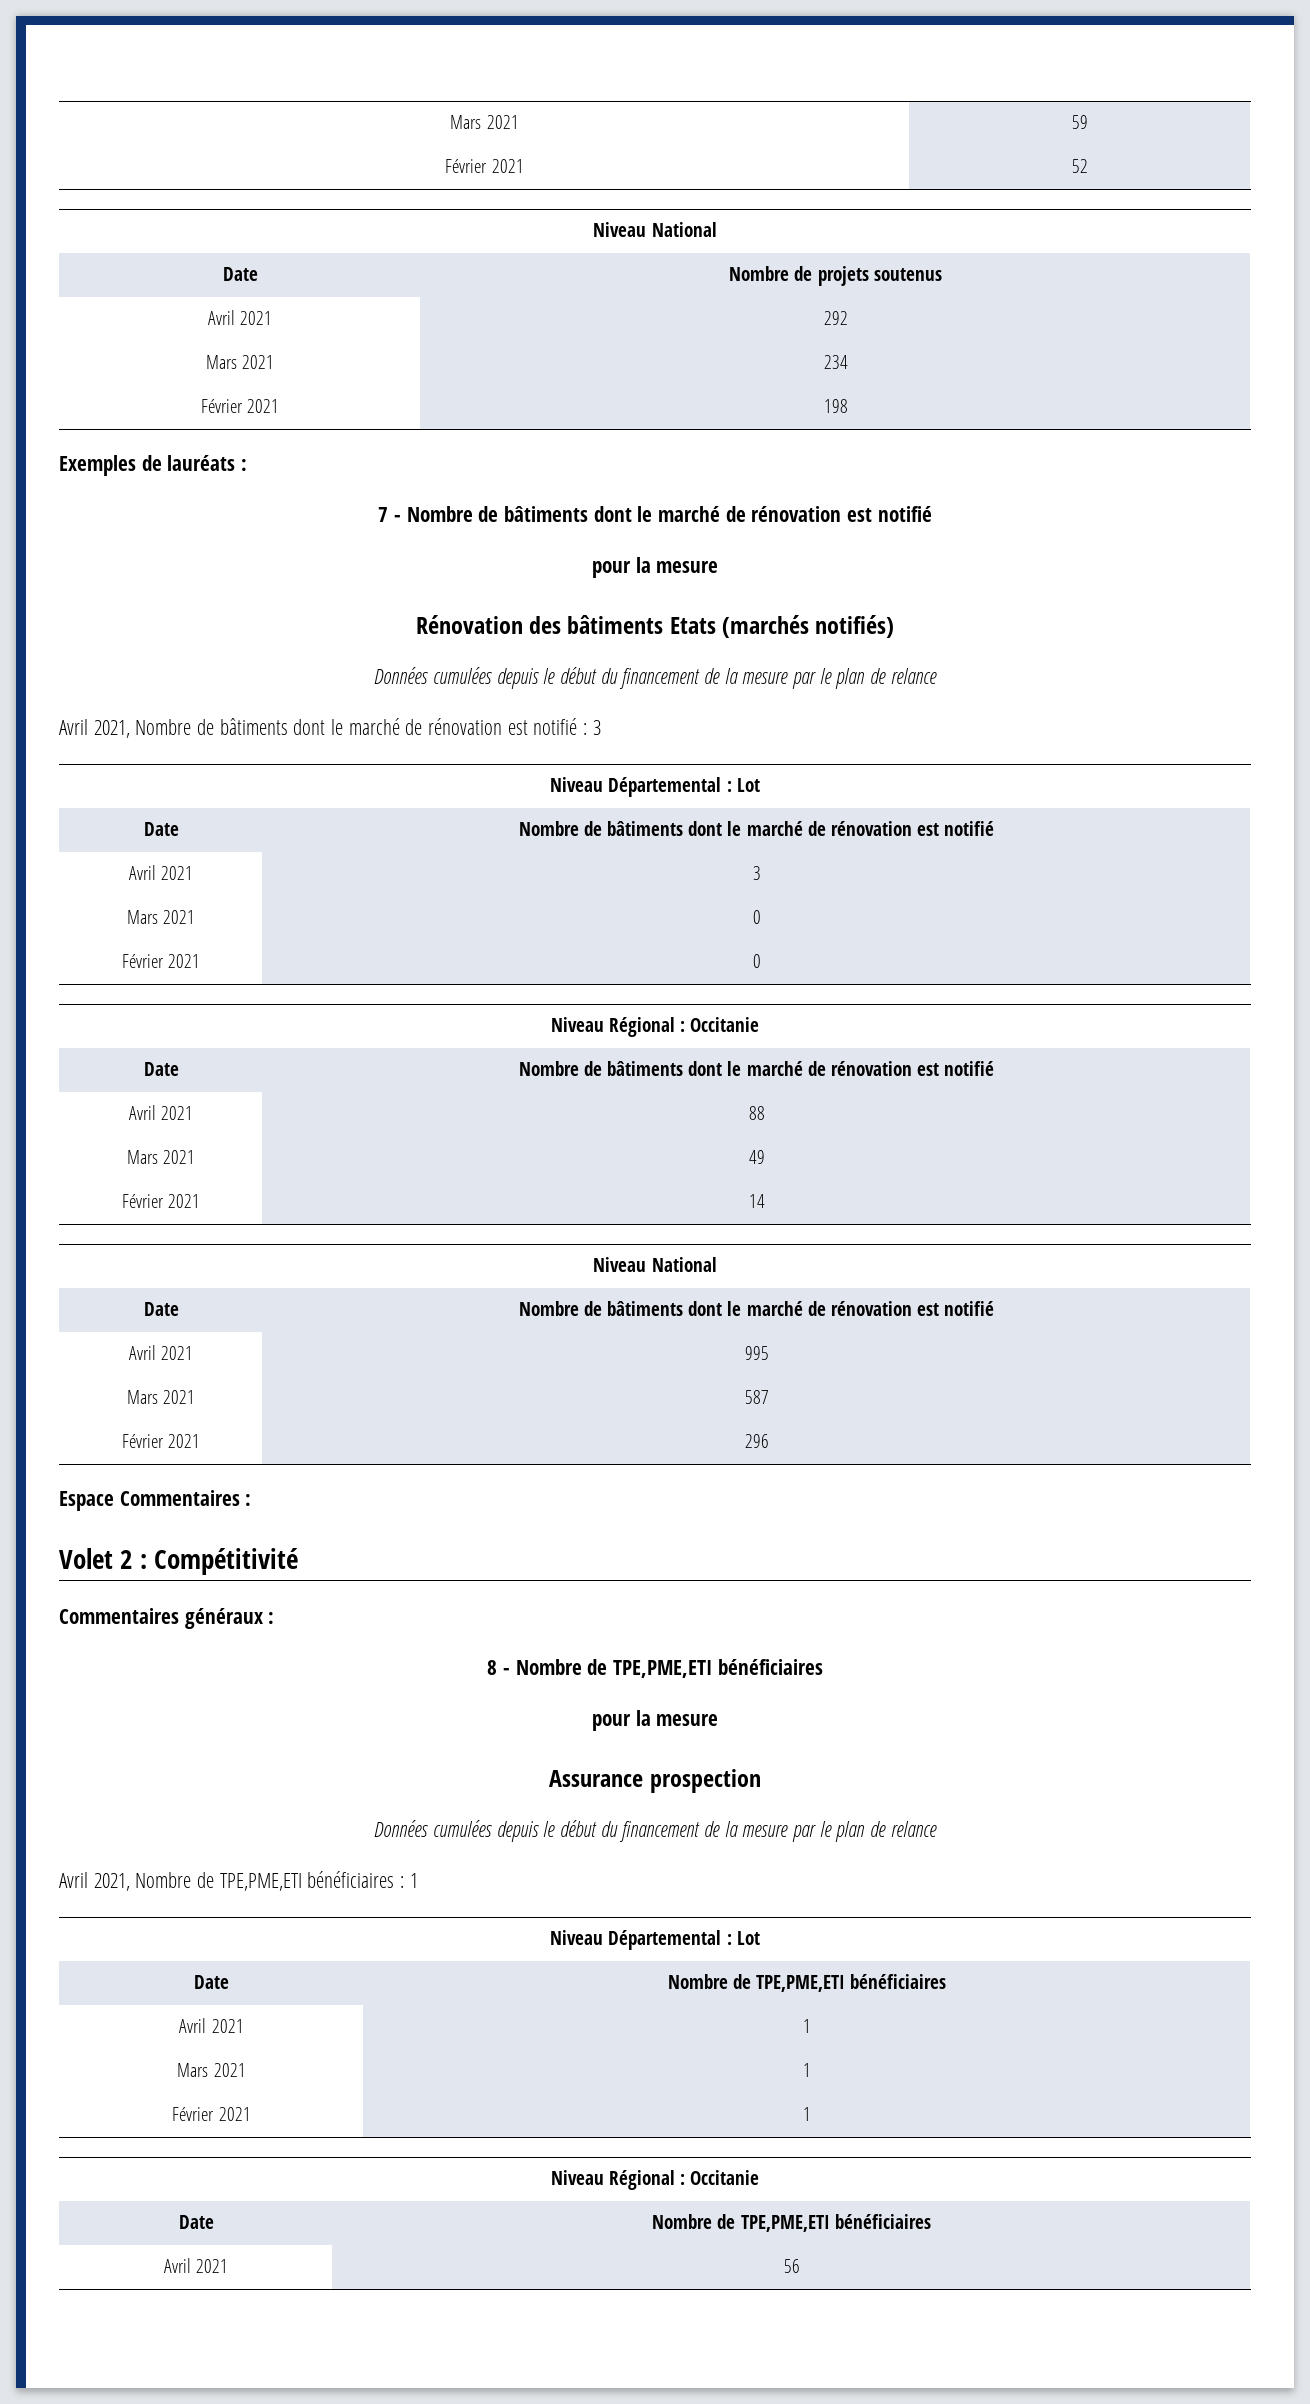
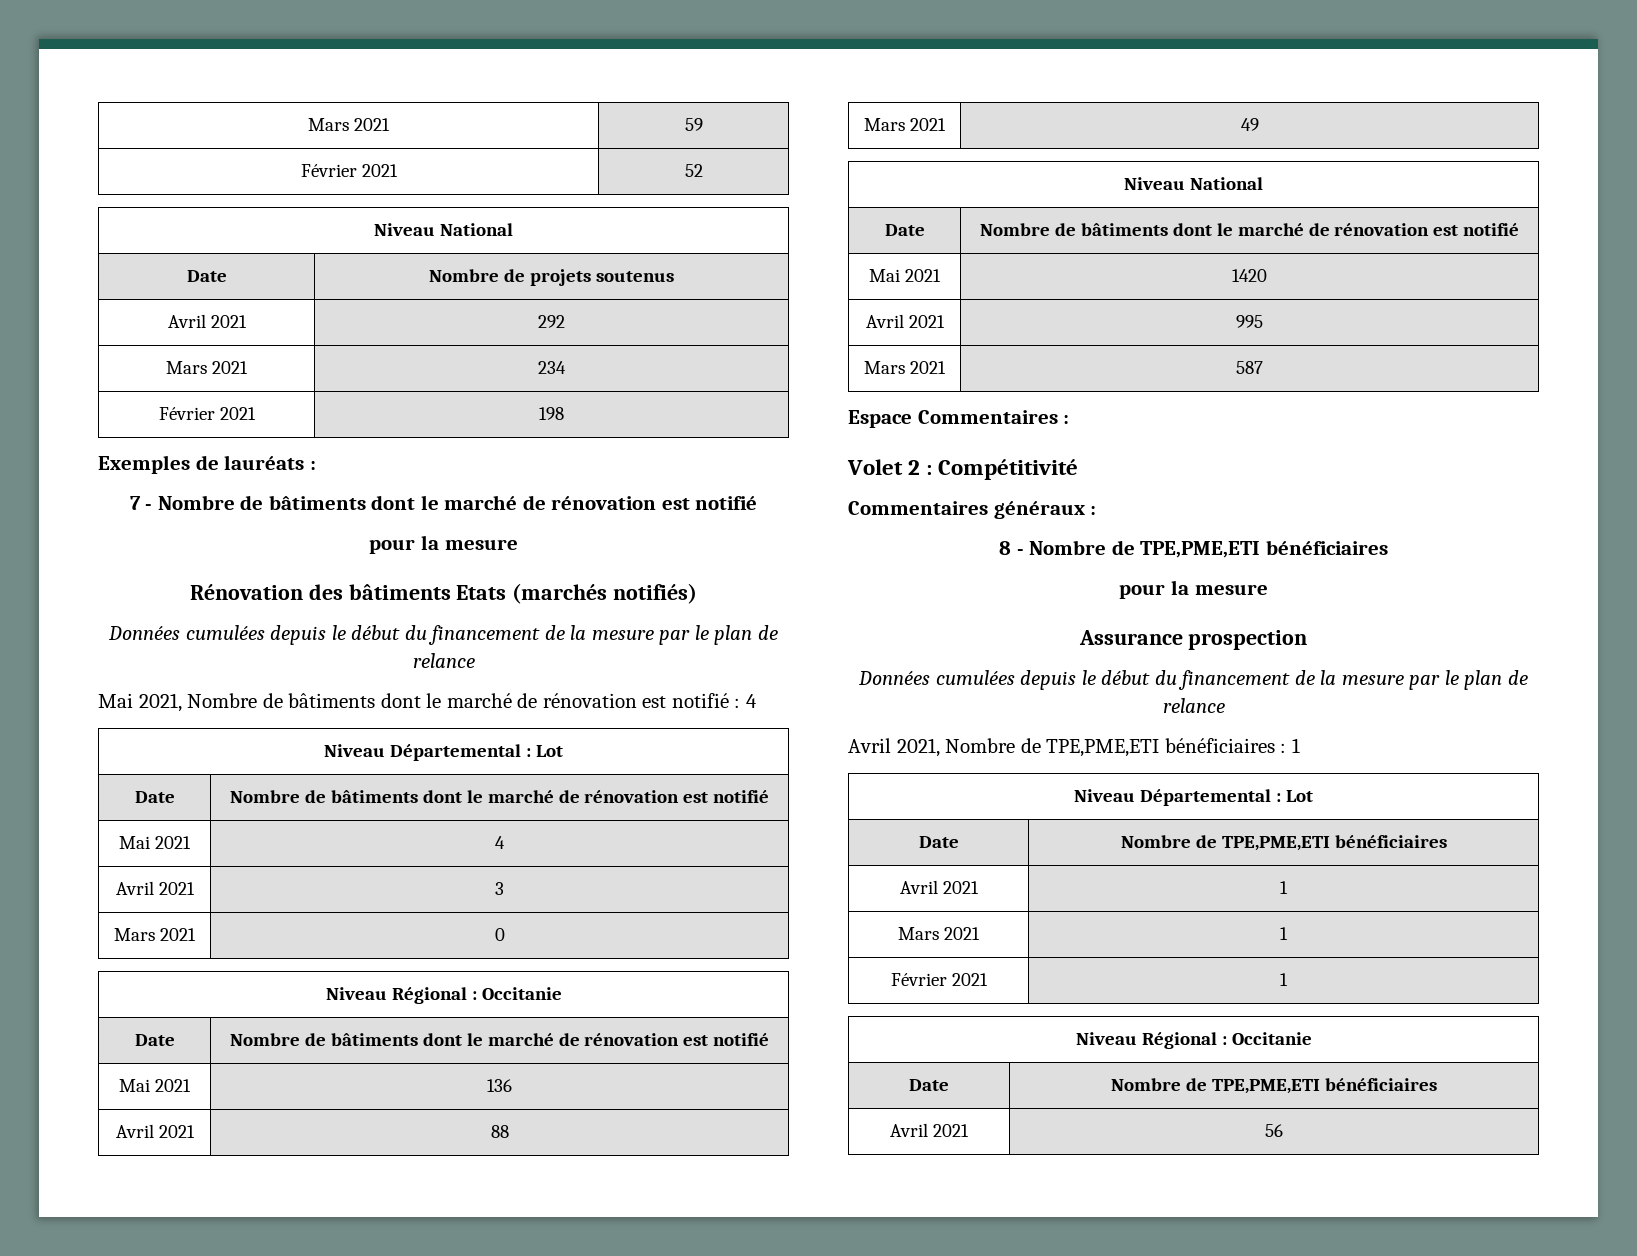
[59,719,88,735] Avril -> [98,693,133,708] Mai
[592,720,601,735] 3 -> [745,694,757,708] 4
(995, 828) none -> [119,836,191,849] [495,836,505,849] // Mai 2021 | 4
[121,954,201,968] [752,954,761,968] // Février 2021 | 0 -> (505, 934) none
(995, 1068) none -> [119,1079,191,1092] [487,1079,512,1092] // Mai 2021 | 136
[121,1194,201,1208] [748,1194,765,1208] // Février 2021 | 14 -> (1259, 124) none
(995, 1308) none -> [869,269,941,282] [1232,269,1267,282] // Mai 2021 | 1420
[121,1434,201,1448] [744,1434,769,1448] // Février 2021 | 296 -> (1263, 367) none

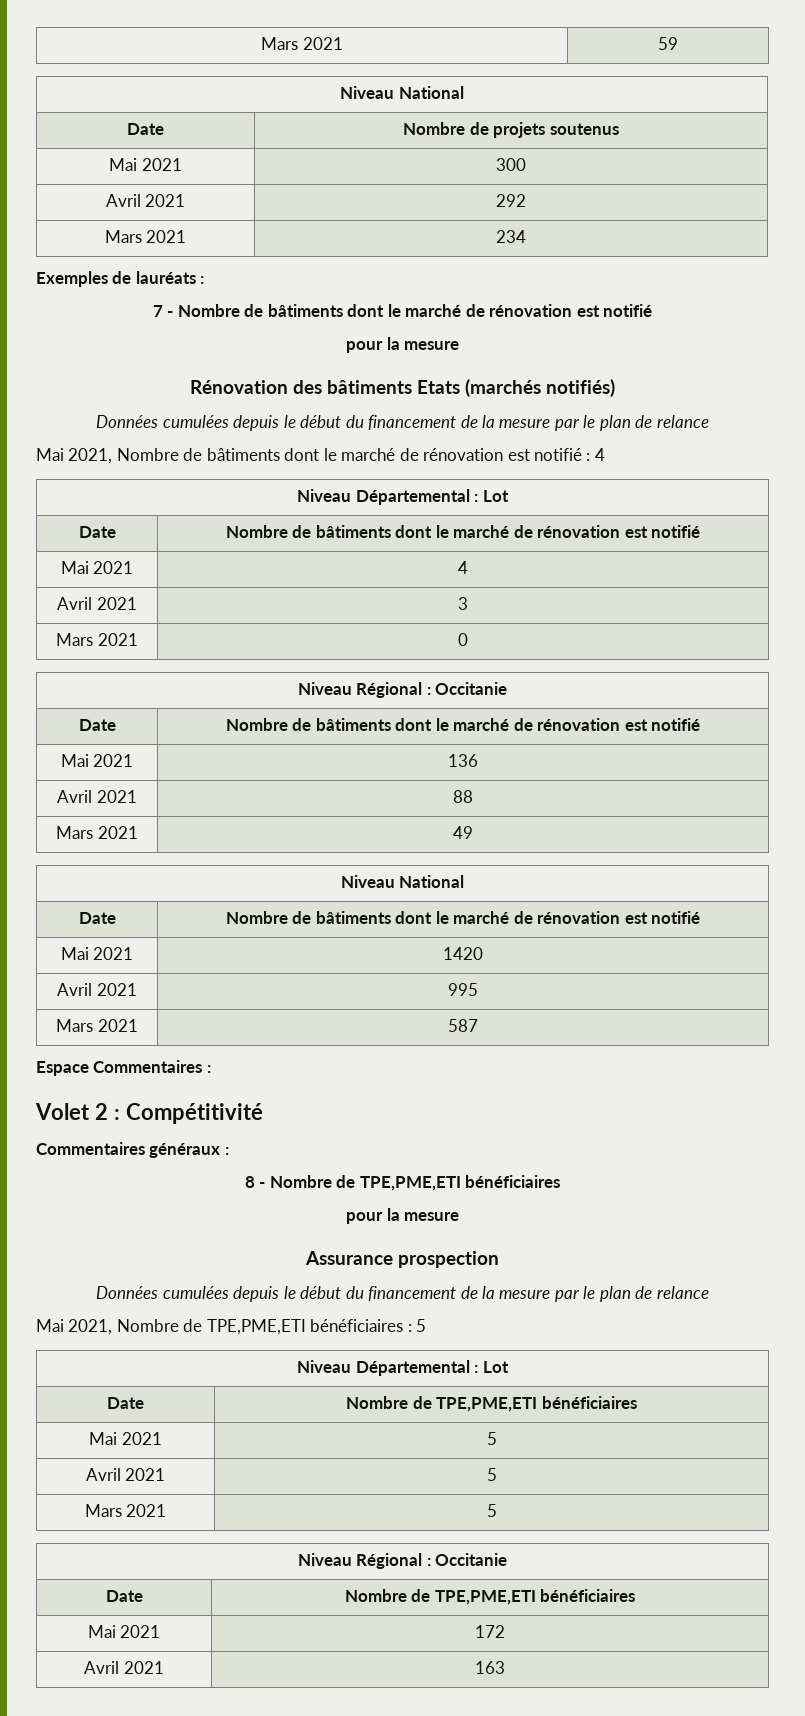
[300,164,398,177] [684,164,703,177] // Février 2021 | 52 -> (678, 43) none
(674, 276) none -> [109,158,182,171] [496,158,526,171] // Mai 2021 | 300
[158,407,256,420] [539,407,564,420] // Février 2021 | 198 -> (526, 236) none
[848,738,891,753] Avril -> [36,1319,64,1332] Mai
[1291,738,1300,753] 1 -> [416,1319,427,1332] 5
[899,880,979,894] [1280,881,1288,894] [898,927,980,940] [1280,927,1288,940] [890,973,988,986] [1280,973,1288,986] // Avril 2021 | 1 // Mars 2021 | 1 // Février 2021 | 1 -> [89,1432,162,1445] [486,1432,497,1445] [85,1468,166,1481] [486,1468,497,1481] [84,1504,167,1517] [486,1504,497,1517] // Mai 2021 | 5 // Avril 2021 | 5 // Mars 2021 | 5
[890,1123,969,1137] [1265,1124,1283,1137] // Avril 2021 | 56 -> [87,1625,161,1638] [475,1625,505,1638] [84,1661,164,1674] [475,1661,505,1674] // Mai 2021 | 172 // Avril 2021 | 163

